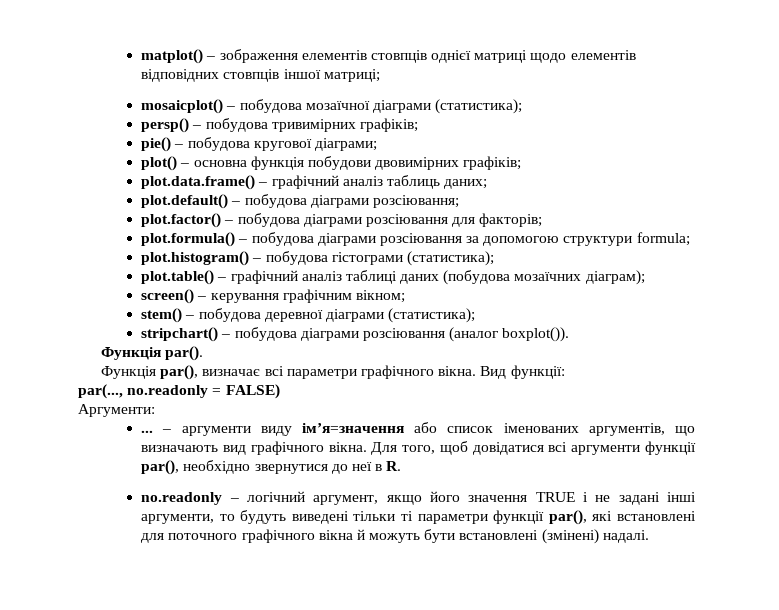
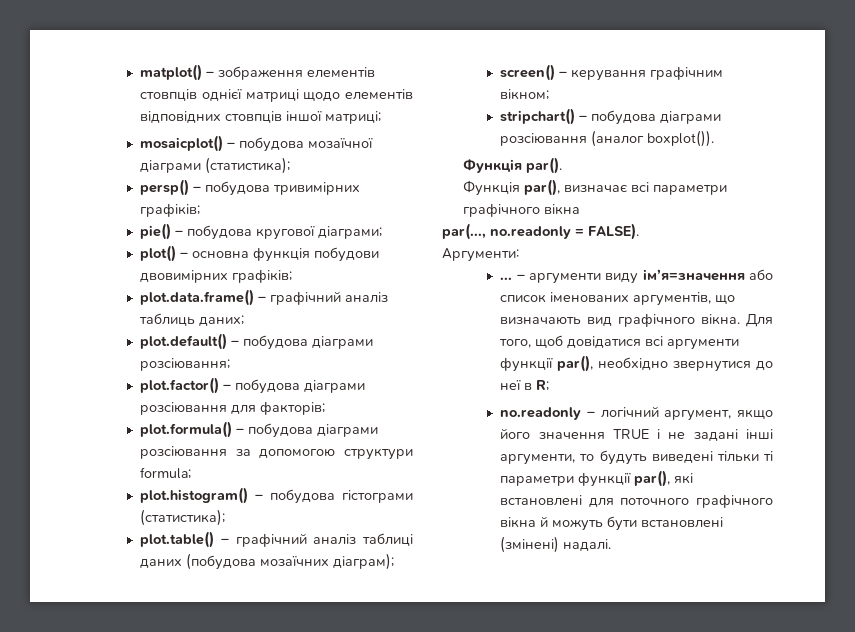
[141,308,476,323] // stem() – побудова деревної діаграми (статистика); -> (550, 94) none
[438,365,565,379] вікна. Вид функції: -> [544,204,581,215] вікна
[225,384,280,399] FALSE) -> [588,223,639,240] FALSE).
[386,461,402,471] R. -> [536,380,550,391] R;

